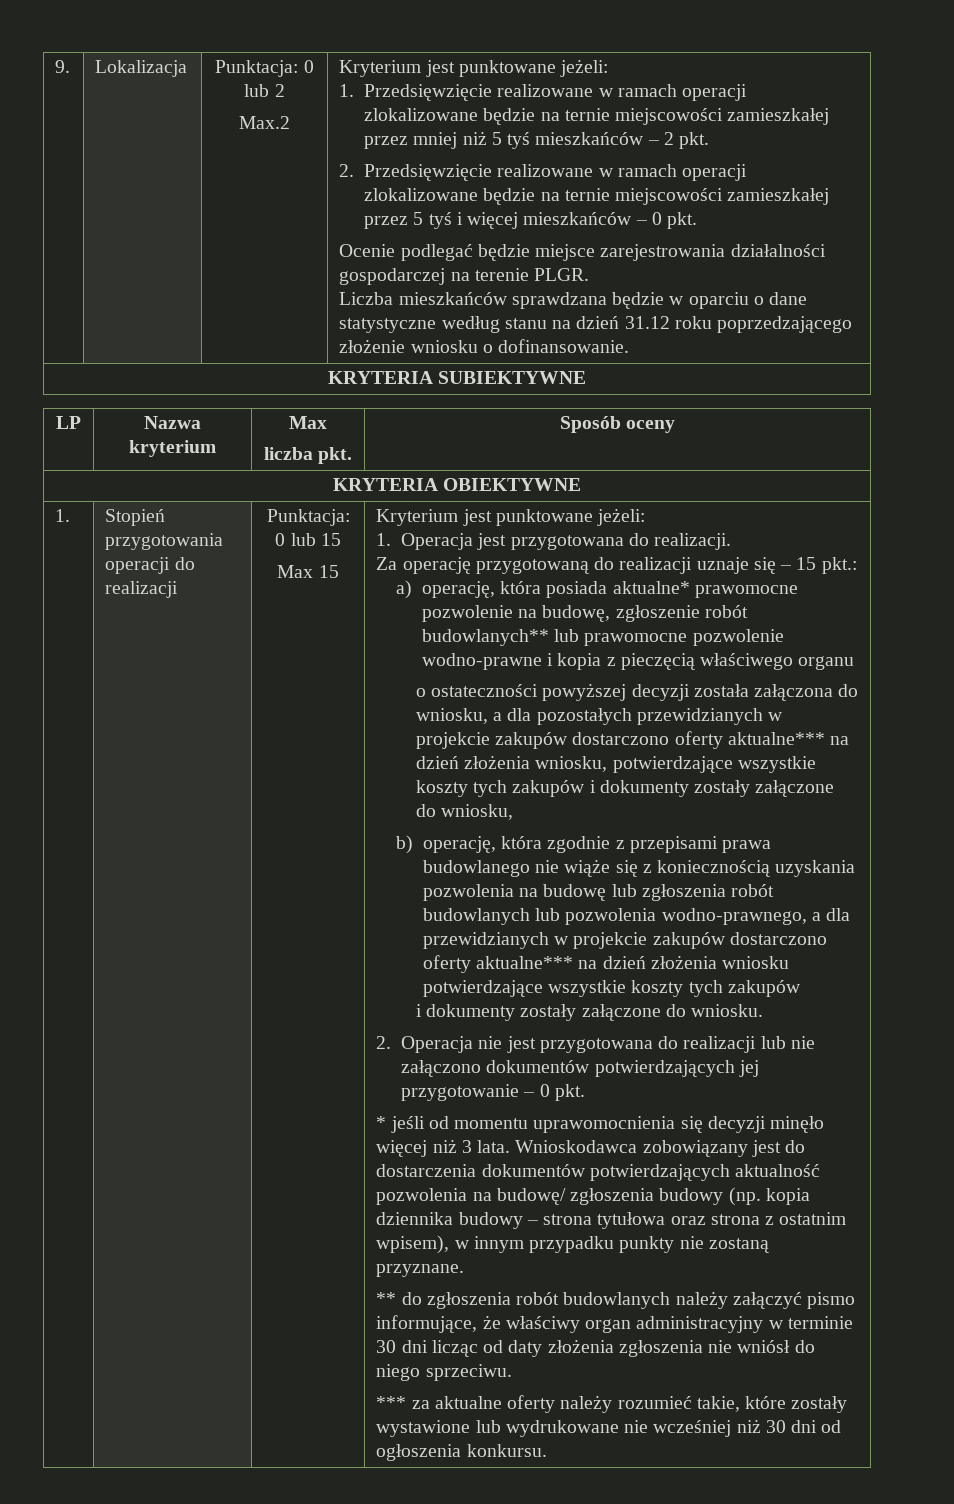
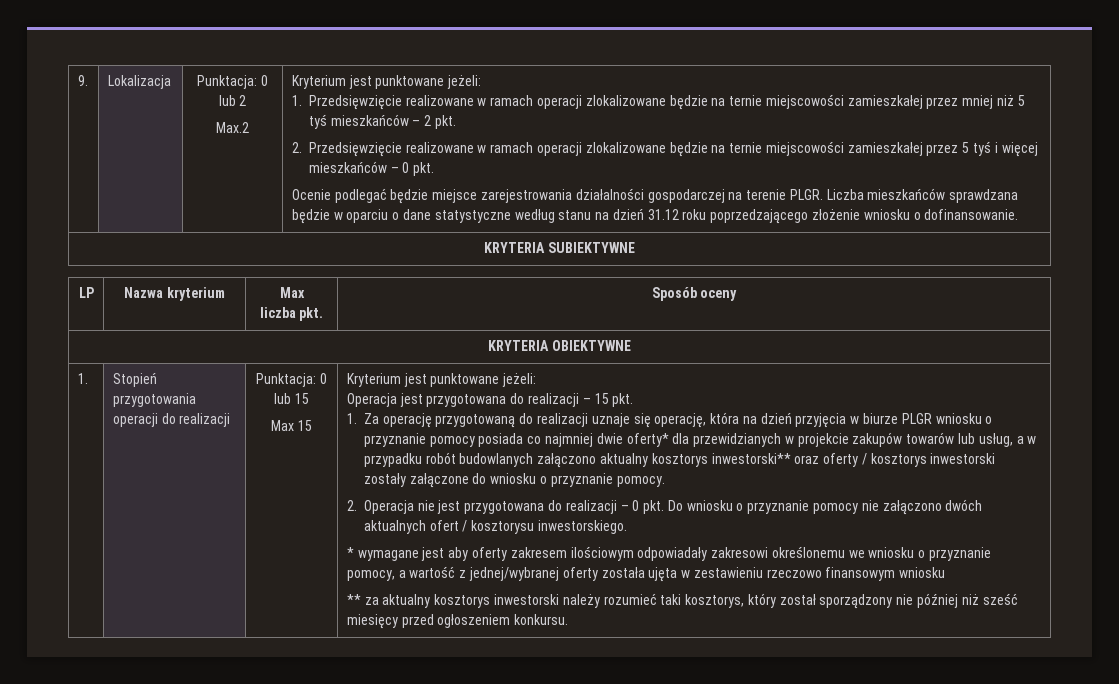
(590, 274) // -> (823, 194) none
[376,533,392,546] 1. -> (537, 380) none
[654,533,732,550] realizacji. // -> [527,393,634,407] [346,413,357,424] realizacji – 15 pkt. // 1.
[780,557,857,574] [396,580,798,599] [421,605,748,622] [421,629,784,646] [421,653,855,670] [415,683,859,701] [415,708,783,725] [415,731,850,749] [415,755,816,773] [415,780,835,797] [415,804,514,820] [396,835,772,854] [422,859,856,877] [422,884,775,901] [422,908,821,925] – 15 pkt.: // a) operację, która posiada aktualne* prawomocne pozwolenie na budowę, zgłoszenie robót budowlanych** lub prawomocne pozwolenie wodno-prawne i kopia z pieczęcią właściwego organu // o ostateczności powyższej decyzji została załączona do wniosku, a dla pozostałych przewidzianych w projekcie zakupów dostarczono oferty aktualne*** na dzień złożenia wniosku, potwierdzające wszystkie koszty tych zakupów i dokumenty zostały załączone do wniosku, // b) operację, która zgodnie z przepisami prawa budowlanego nie wiąże się z koniecznością uzyskania pozwolenia na budowę lub zgłoszenia robót budowlanych lub pozwolenia wodno-prawnego, a -> [654,412,993,428] [363,433,669,447] operację, która na dzień przyjęcia w biurze PLGR wniosku o przyznanie pomocy posiada co najmniej dwie oferty*
[729,932,827,945] [422,955,790,973] [422,980,800,997] [415,1004,764,1021] dostarczono oferty aktualne*** na dzień złożenia wniosku potwierdzające wszystkie koszty tych zakupów // i dokumenty zostały załączone do wniosku. -> [906,432,1037,447] [363,452,996,468] [363,473,665,488] towarów lub usług, a w przypadku robót budowlanych załączono aktualny kosztorys inwestorski** oraz oferty / kosztorys inwestorski zostały załączone do wniosku o przyznanie pomocy.
[760,1036,815,1049] [401,1060,759,1077] [401,1084,585,1101] [376,1116,825,1133] [376,1139,806,1157] [376,1164,821,1181] [376,1187,810,1206] [376,1212,847,1229] [376,1235,769,1254] [376,1264,465,1277] [376,1291,856,1309] [376,1315,853,1333] [376,1339,815,1357] [376,1364,512,1381] [376,1395,848,1413] [376,1419,842,1437] [376,1444,462,1461] lub nie załączono dokumentów potwierdzających jej przygotowanie – 0 pkt. // * jeśli od momentu uprawomocnienia się decyzji minęło więcej niż 3 lata. Wnioskodawca zobowiązany jest do dostarczenia dokumentów potwierdzających aktualność pozwolenia na budowę/ zgłoszenia budowy (np. kopia dziennika budowy – strona tytułowa oraz strona z ostatnim wpisem), w innym przypadku punkty nie zostaną przyznane. // ** do zgłoszenia robót budowlanych należy załączyć pismo informujące, że właściwy organ administracyjny w terminie 30 dni licząc od daty złożenia zgłoszenia nie wniósł do niego sprzeciwu. // *** za aktualne oferty należy rozumieć takie, które zostały wystawione lub wydrukowane nie wcześniej niż 30 dni od ogłoszenia -> [620,499,983,515] [363,520,627,534] [346,546,991,561] [346,566,946,582] [346,593,1018,609] [346,614,511,629] – 0 pkt. Do wniosku o przyznanie pomocy nie załączono dwóch aktualnych ofert / kosztorysu inwestorskiego. // * wymagane jest aby oferty zakresem ilościowym odpowiadały zakresowi określonemu we wniosku o przyznanie pomocy, a wartość z jednej/wybranej oferty została ujęta w zestawieniu rzeczowo finansowym wniosku // ** za aktualny kosztorys inwestorski należy rozumieć taki kosztorys, który został sporządzony nie później niż sześć miesięcy przed ogłoszeniem

